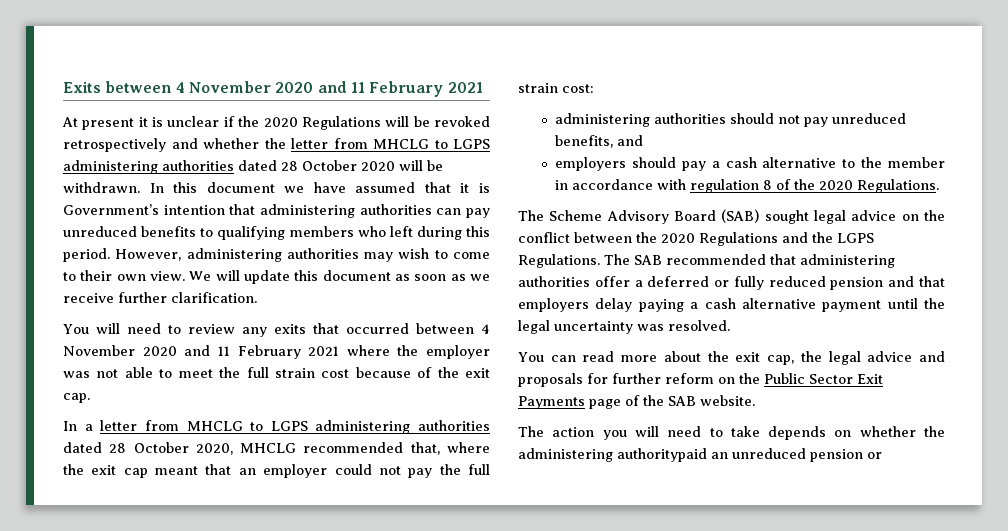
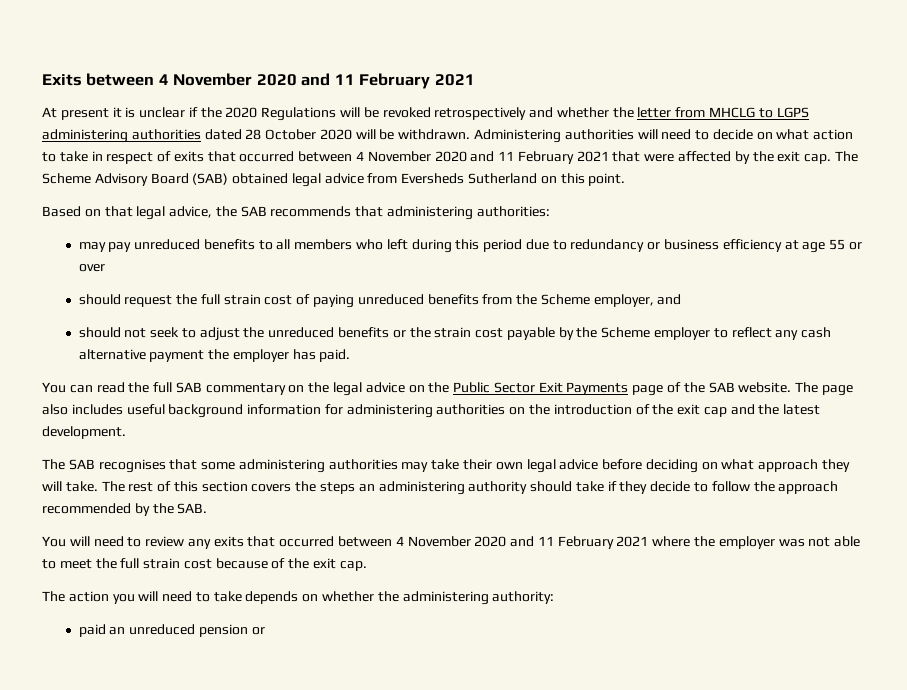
[149,182,490,193] [63,204,462,218] In this document we have assumed that it is Government’s intention that administering authorities can -> [474,129,854,143] [42,151,858,164] [42,173,626,187] [42,206,550,220] [78,242,106,252] Administering authorities will need to decide on what action to take in respect of exits that occurred between 4 November 2020 and 11 February 2021 that were affected by the exit cap. The Scheme Advisory Board (SAB) obtained legal advice from Eversheds Sutherland on this point. // Based on that legal advice, the SAB recommends that administering authorities: // may
[217,226,286,240] qualifying -> [276,239,291,250] all
[63,248,490,262] [63,270,490,284] [63,292,257,303] period. However, administering authorities may wish to come to their own view. We will update this document as soon as we receive further clarification. -> [483,239,862,253] [78,264,105,272] [78,294,682,308] [78,327,832,341] [78,349,351,362] [42,382,853,396] [42,404,821,418] [42,426,126,439] [42,459,851,473] [42,481,839,495] [42,503,208,516] period due to redundancy or business efficiency at age 55 or over // should request the full strain cost of paying unreduced benefits from the Scheme employer, and // should not seek to adjust the unreduced benefits or the strain cost payable by the Scheme employer to reflect any cash alternative payment the employer has paid. // You can read the full SAB commentary on the legal advice on the Public Sector Exit Payments page of the SAB website. The page also includes useful background information for administering authorities on the introduction of the exit cap and the latest development. // The SAB recognises that some administering authorities may take their own legal advice before deciding on what approach they will take. The rest of this section covers the steps an administering authority should take if they decide to follow the approach recommended by the SAB.
[63,420,490,434] [63,442,490,455] [63,464,491,478] [518,83,594,93] [555,113,907,127] [555,135,644,148] [555,157,945,171] [555,179,940,193] [518,209,945,224] [518,232,874,246] [518,254,895,268] [518,276,945,290] [518,298,945,312] [518,320,730,334] [518,351,945,365] [518,373,883,387] [518,395,755,409] // In a letter from MHCLG to LGPS administering authorities dated 28 October 2020, MHCLG recommended that, where the exit cap meant that an employer could not pay the full strain cost: // administering authorities should not pay unreduced benefits, and // employers should pay a cash alternative to the member in accordance with regulation 8 of the 2020 Regulations. // The Scheme Advisory Board (SAB) sought legal advice on the conflict between the 2020 Regulations and the LGPS Regulations. The SAB recommended that administering authorities offer a deferred or fully reduced pension and that employers delay paying a cash alternative payment until the legal uncertainty was resolved. // You can read more about the exit cap, the legal advice and proposals for further reform on the Public Sector Exit Payments page of the SAB website. -> (367, 566) none
[617,448,707,462] authoritypaid -> [492,591,555,604] [78,624,106,637] authority: // paid

